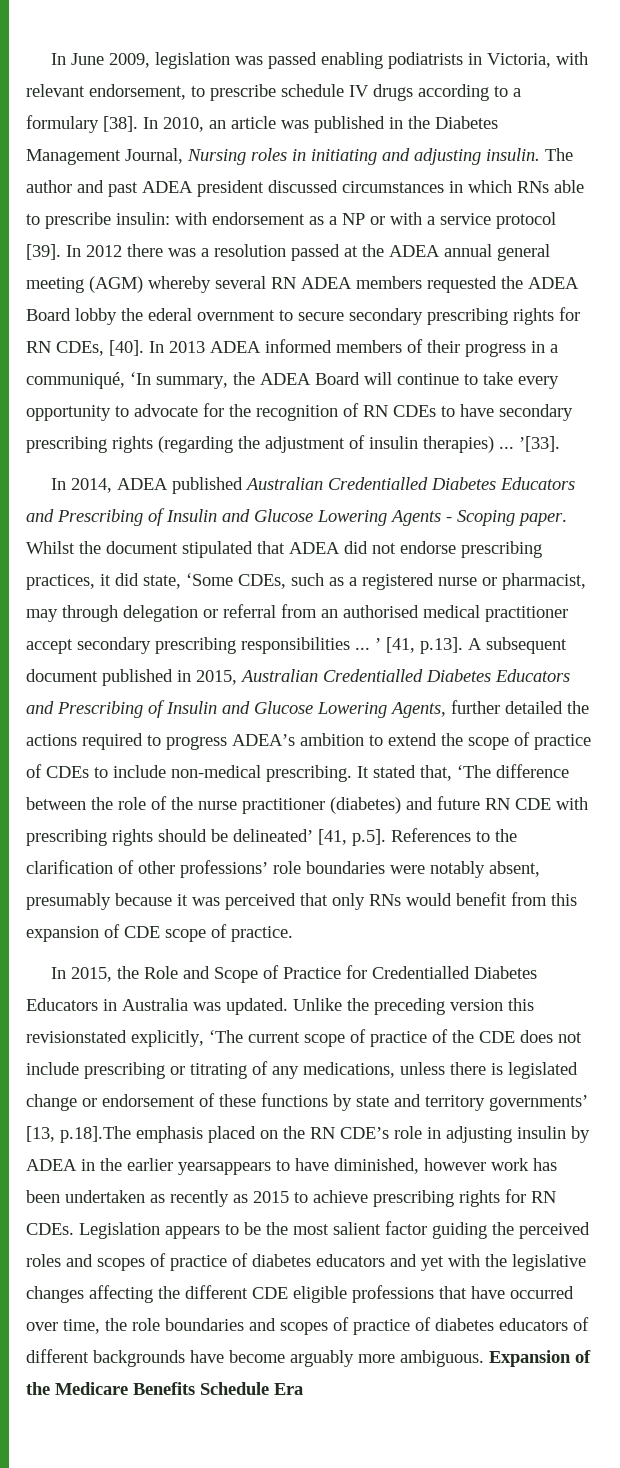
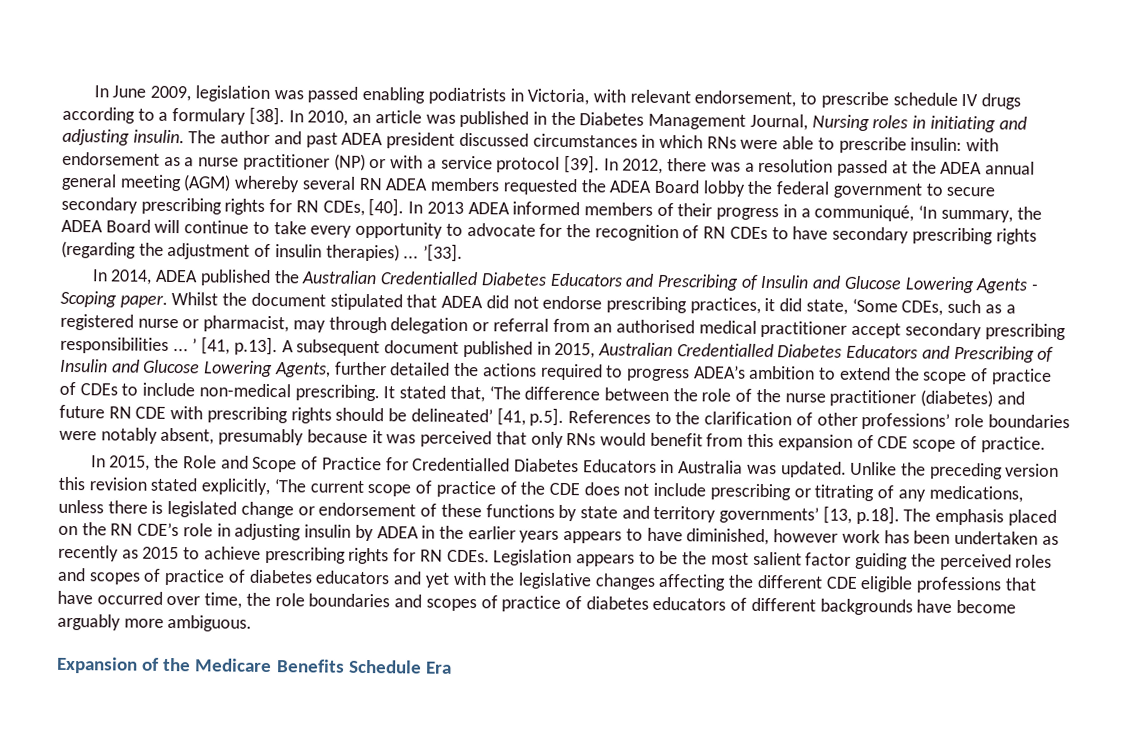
(549, 187) none -> [740,139,779,150] were
[342,213,365,225] NP -> [198,153,366,171] nurse practitioner (NP)
[86,245,122,257] 2012 -> [622,158,664,174] 2012,
[148,308,275,321] ederal overnment -> [776,181,922,199] federal government
(243, 485) none -> [273,270,300,284] the
[26,1030,127,1043] revisionstated -> [88,477,198,492] revision stated
[60,1126,131,1143] p.18].The -> [855,505,932,525] p.18]. The
[178,1162,271,1175] yearsappears -> [519,530,623,544] years appears
(484, 1358) none -> (253, 623) //

